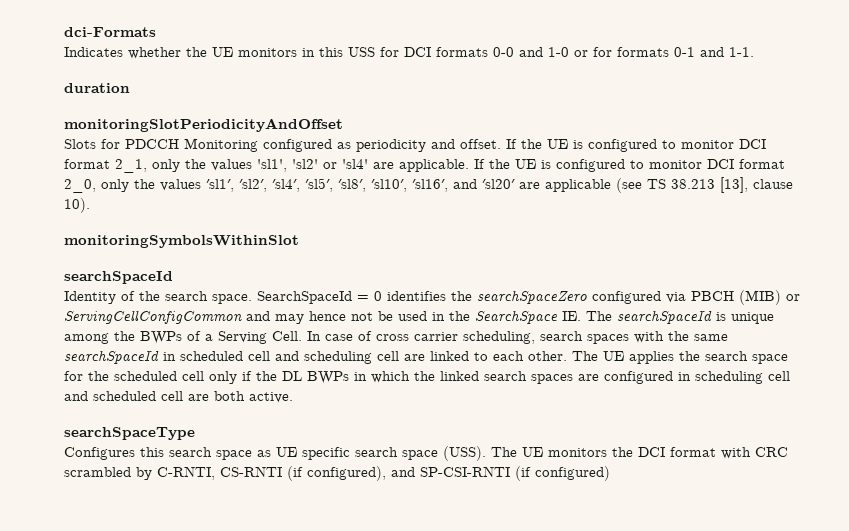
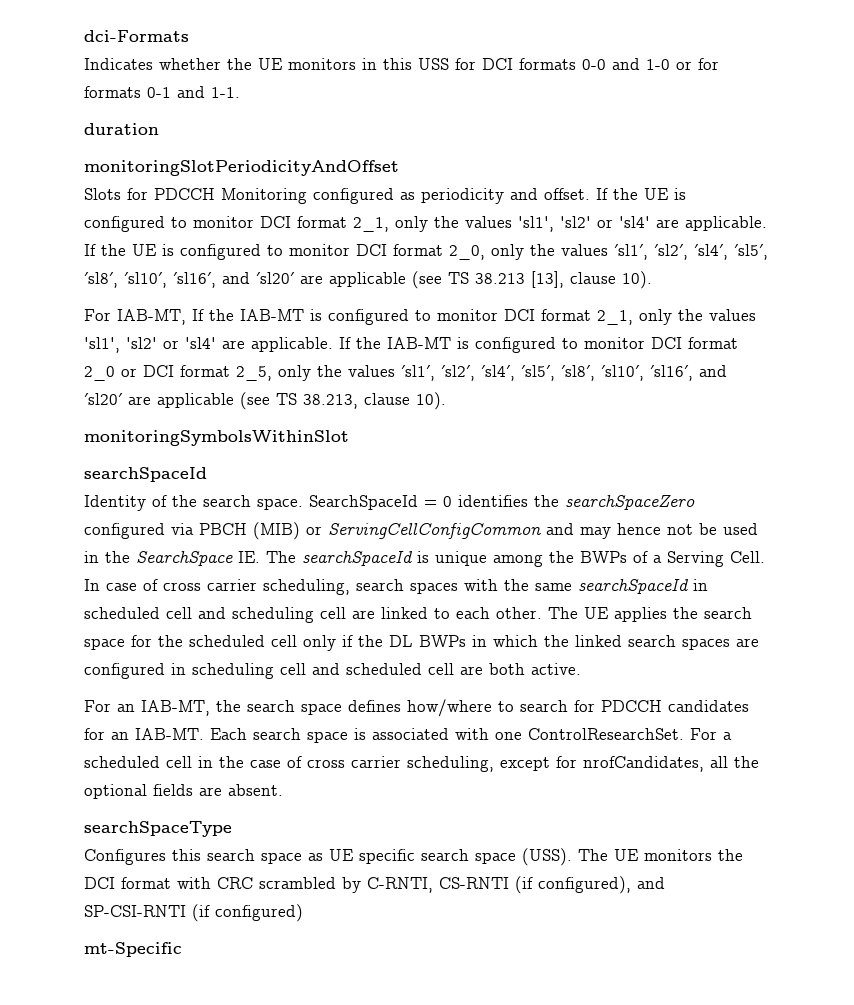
(90, 205) none -> [84,309,756,325] [84,337,738,353] [84,365,727,381] [84,392,446,410] // For IAB-MT, If the IAB-MT is configured to monitor DCI format 2_1, only the values 'sl1', 'sl2' or 'sl4' are applicable. If the IAB-MT is configured to monitor DCI format 2_0 or DCI format 2_5, only the values ′sl1′, ′sl2′, ′sl4′, ′sl5′, ′sl8′, ′sl10′, ′sl16′, and ′sl20′ are applicable (see TS 38.213, clause 10).
(293, 397) none -> [84,699,749,717] [84,728,732,743] [84,756,759,772] [84,784,283,799] // For an IAB-MT, the search space defines how/where to search for PDCCH candidates for an IAB-MT. Each search space is associated with one ControlResearchSet. For a scheduled cell in the case of cross carrier scheduling, except for nrofCandidates, all the optional fields are absent.
(610, 473) none -> [84,942,182,957] // mt-Specific

